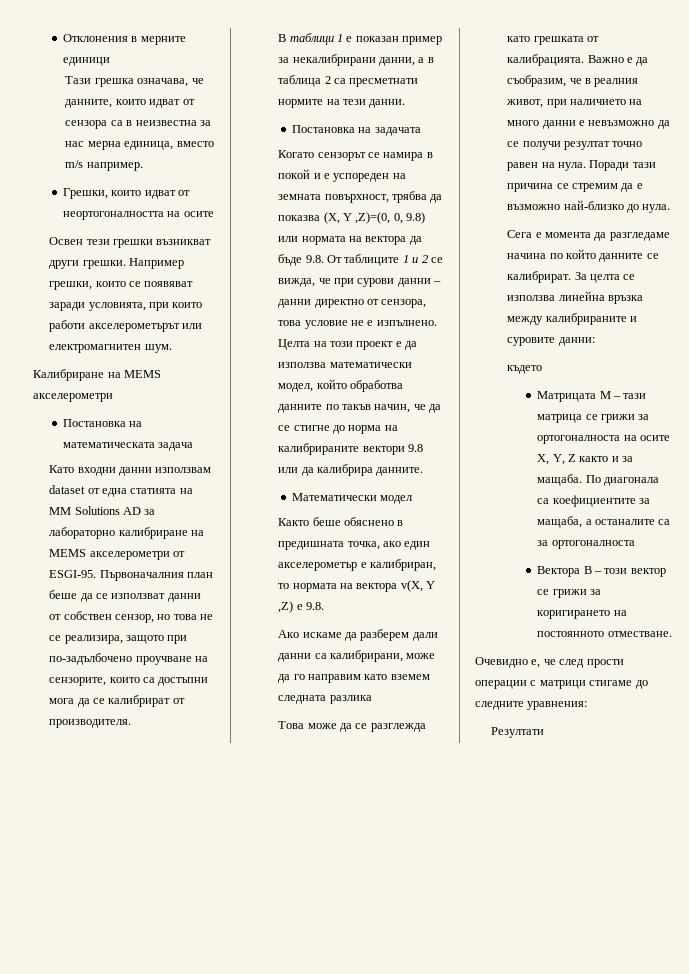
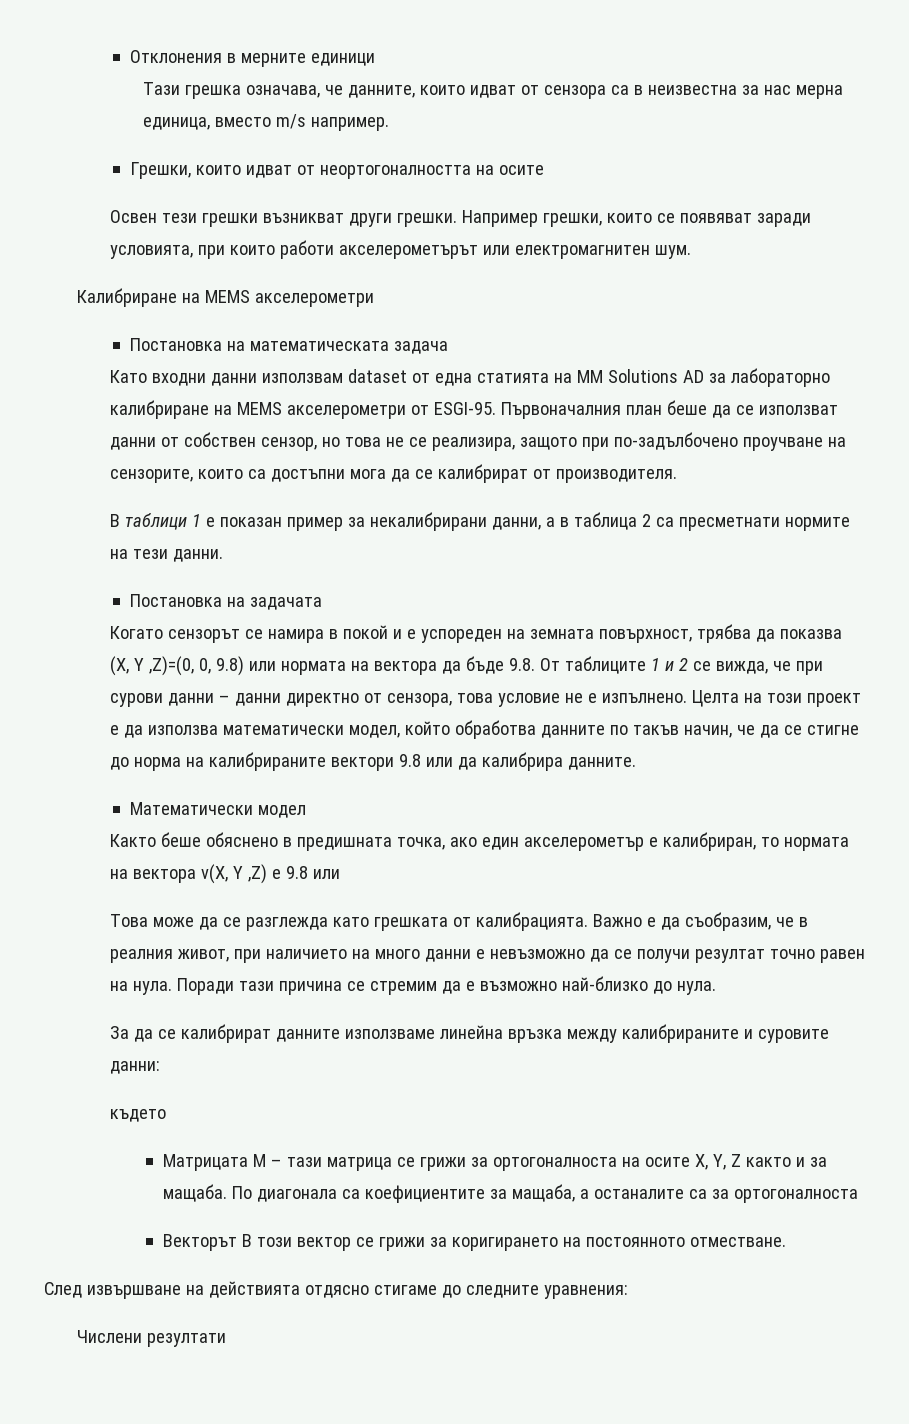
[306,602,325,610] [278,629,438,641] [278,650,436,662] [278,674,430,683] [278,695,372,704] 9.8. // Ако искаме да разберем дали данни са калибрирани, може да го направим като вземем следната разлика -> [285,866,340,879] 9.8 или
[507,230,670,241] [507,249,659,262] [507,271,636,283] [507,295,556,301] Сега е момента да разгледаме начина по който данните се калибрират. За целта се използва -> [109,1024,435,1043] За да се калибрират данните използваме
[537,566,602,577] Вектора B – -> [162,1234,252,1251] Векторът B
[475,657,624,668] [475,680,586,689] Очевидно е, че след прости операции с матрици -> [44,1281,369,1299] След извършване на действията отдясно
[491,727,545,738] Резултати -> [76,1330,226,1347] Числени резултати

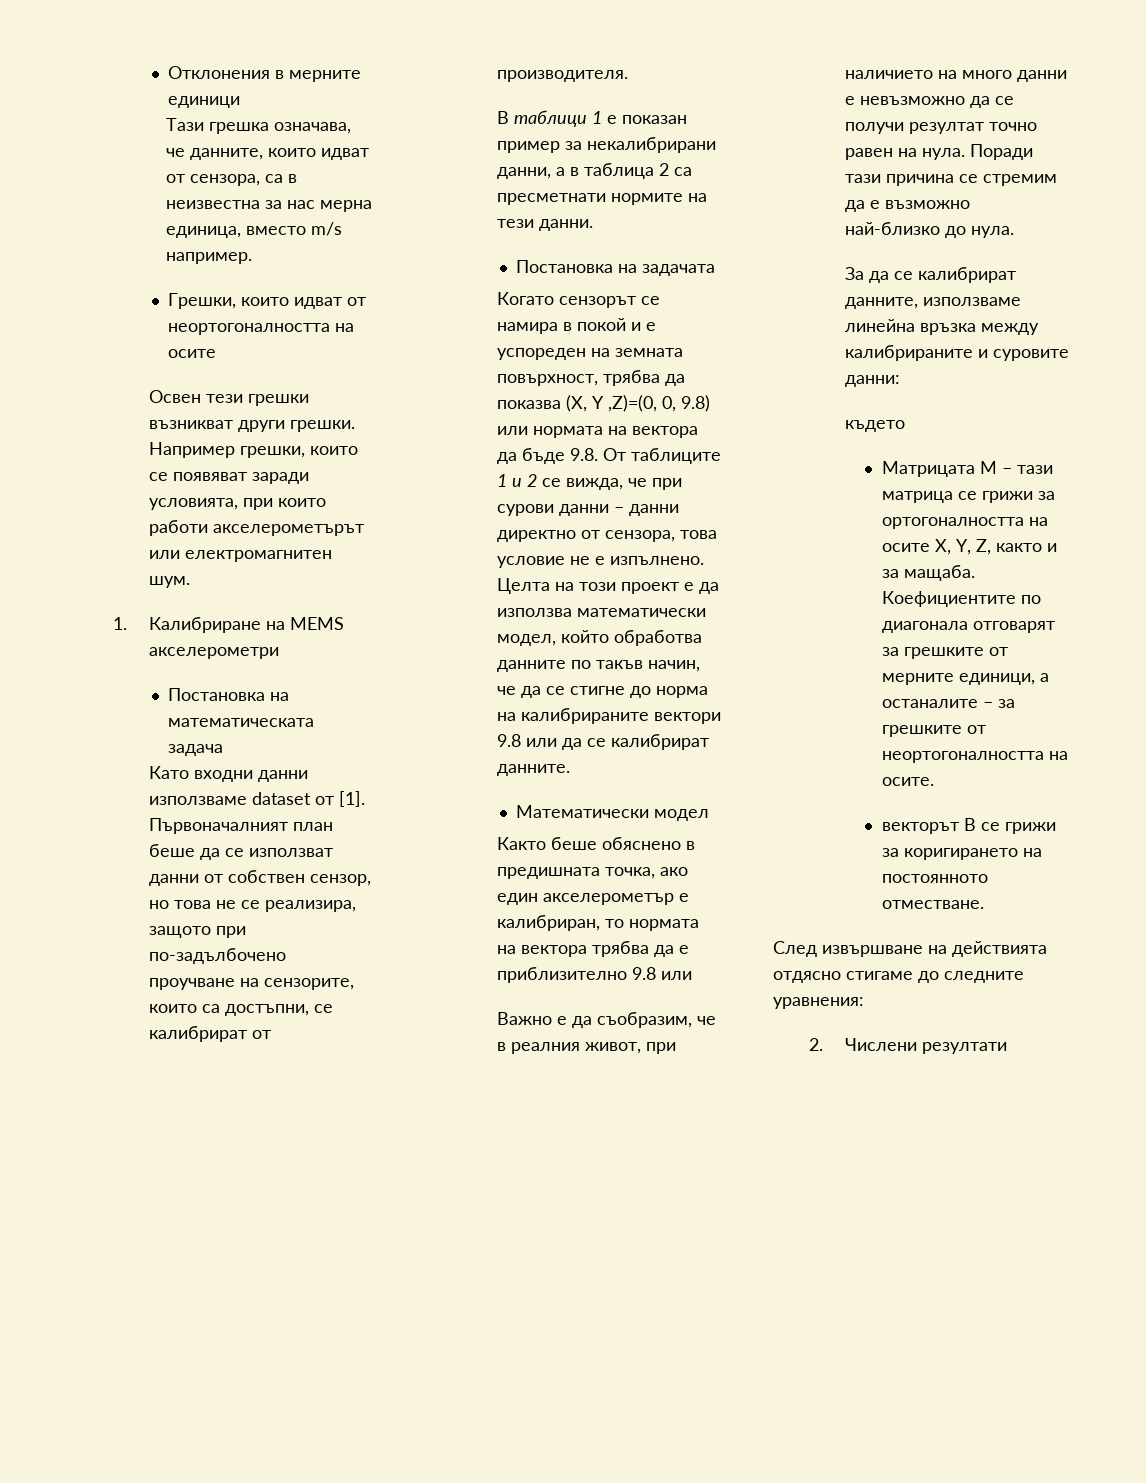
[543,85,606,99] сензора -> [189,174,260,186] сензора,
(691, 252) none -> [112,617,127,630] 1.
[261,373,343,383] използвам -> [148,796,247,805] използвамe
[434,368,830,387] [109,400,621,419] една статията на ММ Solutions AD за лабораторно калибриране на MEMS акселерометри от ESGI-95. Първоначалния -> [338,791,365,807] [148,818,288,834] [1]. Първоначалният
[270,469,410,482] достъпни мога да -> [224,1004,309,1016] достъпни,
[481,752,563,771] калибрира -> [586,734,709,750] се калибрират
[200,864,340,884] [109,912,588,931] v(X, Y ,Z) е 9.8 или // Това може да се разглежда като грешката от калибрацията. -> [591,941,689,957] [496,967,692,983] трябва да е приблизително 9.8 или //
[275,1029,340,1042] данните -> [844,297,918,309] данните,
[492,1157,617,1171] ортогоналноста -> [881,517,1024,529] ортогоналността
[730,1154,741,1167] Z -> [975,539,991,555] Z,
[231,1184,858,1203] [162,1234,351,1251] По диагонала са коефициентите за мащаба, а останалите са за ортогоналноста // Векторът B този вектор -> [881,591,1041,607] [881,621,1055,633] [881,647,1008,659] [881,673,1049,685] [881,699,1015,708] [881,725,986,737] [881,751,1068,763] [881,777,934,786] [881,818,976,834] Коефициентите по диагонала отговарят за грешките от мерните единици, а останалите – за грешките от неортогоналността на осите. // векторът B
(628, 1292) none -> [808,1038,823,1051] 2.

